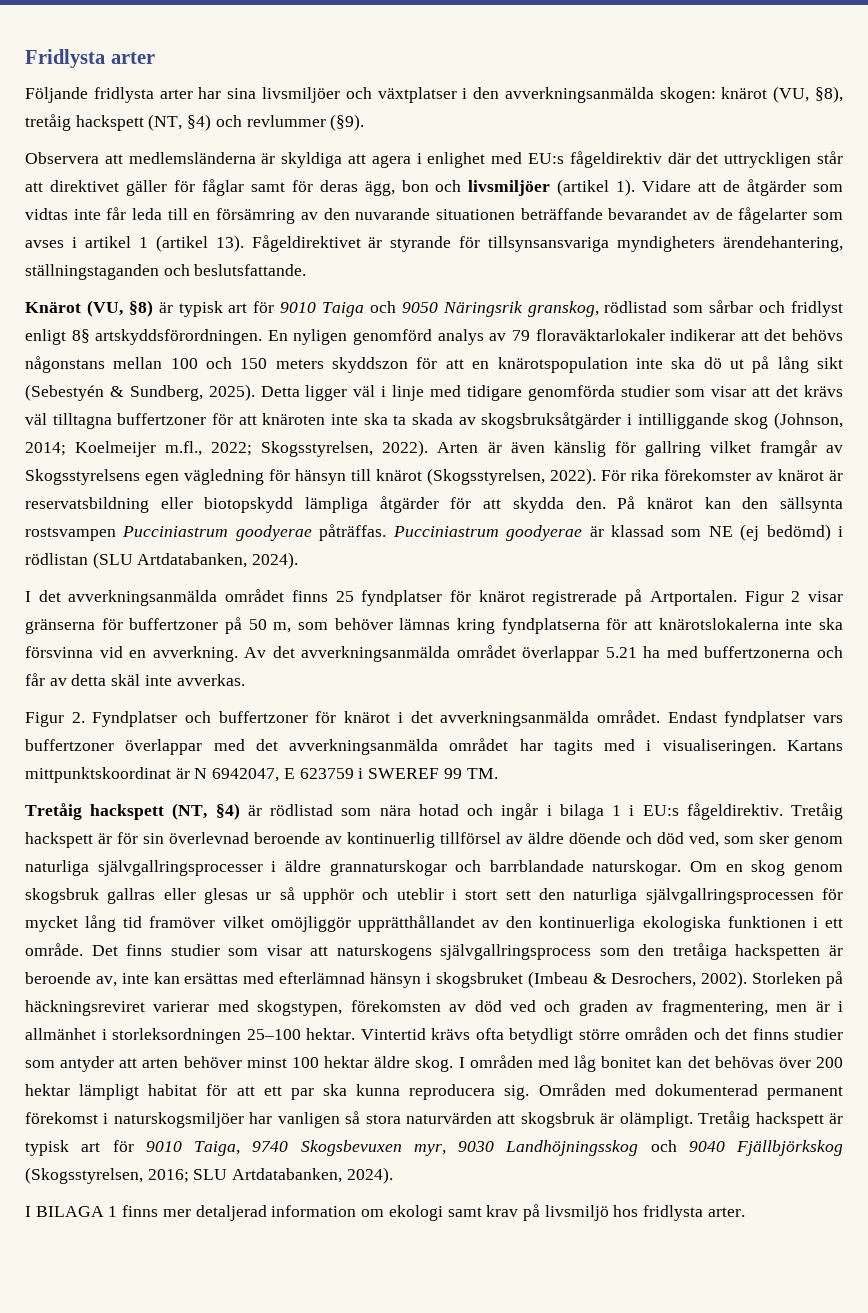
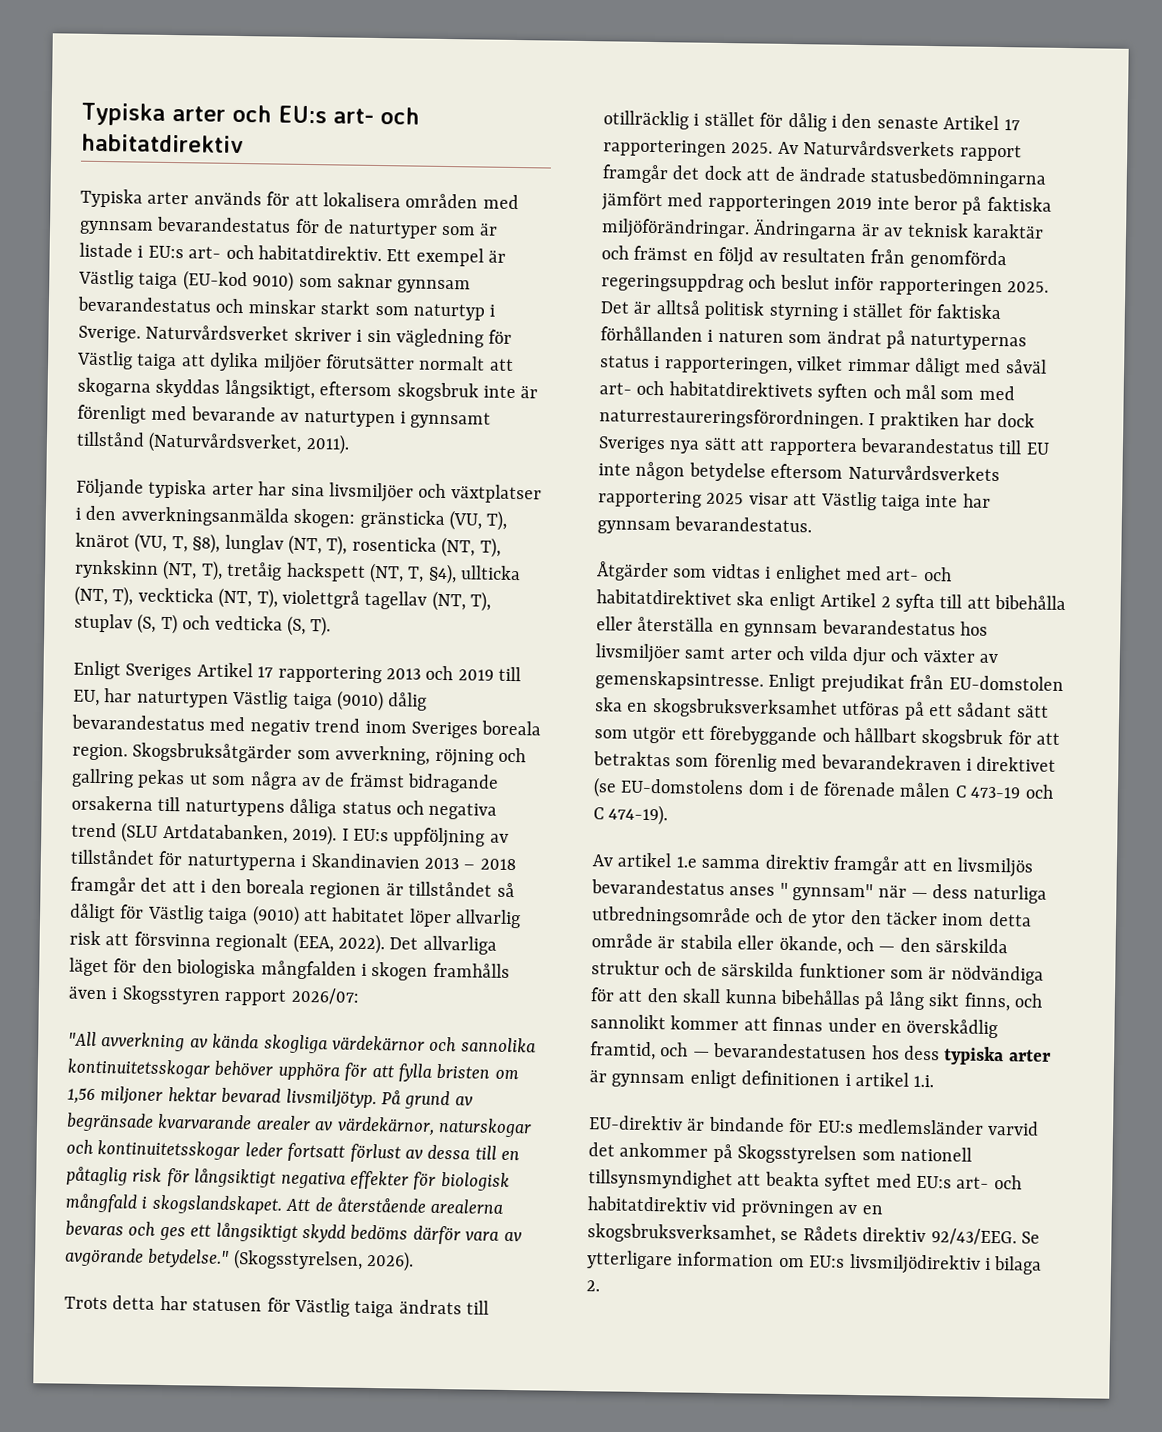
[25,49,155,68] Fridlysta arter -> [81,102,420,126] [81,133,244,154] [80,188,519,210] [79,216,499,239] [79,242,507,267] [78,269,472,294] [77,296,496,321] [78,324,513,348] [76,350,514,374] [77,377,539,402] [77,404,492,429] [76,431,350,455] Typiska arter och EU:s art- och habitatdirektiv // Typiska arter används för att lokalisera områden med gynnsam bevarandestatus för de naturtyper som är listade i EU:s art- och habitatdirektiv. Ett exempel är Västlig taiga (EU-kod 9010) som saknar gynnsam bevarandestatus och minskar starkt som naturtyp i Sverige. Naturvårdsverket skriver i sin vägledning för Västlig taiga att dylika miljöer förutsätter normalt att skogarna skyddas långsiktigt, eftersom skogsbruk inte är förenligt med bevarande av naturtypen i gynnsamt tillstånd (Naturvårdsverket, 2011).
[93,87,154,103] fridlysta -> [148,479,208,499] typiska
[721,86,844,103] [25,114,365,131] [25,151,843,168] [25,179,844,196] [25,207,843,224] [25,235,843,252] [25,264,307,280] [25,300,843,317] [25,329,844,345] [25,356,844,373] [25,384,843,401] [25,412,843,429] [25,440,843,457] [25,468,843,485] [25,496,844,513] [25,524,843,541] [25,552,299,569] [25,589,843,606] [25,617,843,634] [25,645,844,662] [25,673,245,686] [25,710,844,727] [25,738,843,755] [25,767,498,783] [25,803,844,820] [25,832,843,848] [25,860,843,876] [25,887,843,904] [25,915,844,932] [25,943,844,960] [25,971,844,988] [25,1000,844,1016] [25,1027,843,1044] [25,1055,843,1072] [25,1083,843,1100] [25,1111,844,1128] [25,1140,843,1156] [25,1167,393,1184] [25,1204,745,1221] knärot (VU, §8), tretåig hackspett (NT, §4) och revlummer (§9). // Observera att medlemsländerna är skyldiga att agera i enlighet med EU:s fågeldirektiv där det uttryckligen står att direktivet gäller för fåglar samt för deras ägg, bon och livsmiljöer (artikel 1). Vidare att de åtgärder som vidtas inte får leda till en försämring av den nuvarande situationen beträffande bevarandet av de fågelarter som avses i artikel 1 (artikel 13). Fågeldirektivet är styrande för tillsynsansvariga myndigheters ärendehantering, ställningstaganden och beslutsfattande. // Knärot (VU, §8) är typisk art för 9010 Taiga och 9050 Näringsrik granskog, rödlistad som sårbar och fridlyst enligt 8§ artskyddsförordningen. En nyligen genomförd analys av 79 floraväktarlokaler indikerar att det behövs någonstans mellan 100 och 150 meters skyddszon för att en knärotspopulation inte ska dö ut på lång sikt (Sebestyén & Sundberg, 2025). Detta ligger väl i linje med tidigare genomförda studier som visar att det krävs väl tilltagna buffertzoner för att knäroten inte ska ta skada av skogsbruksåtgärder i intilliggande skog (Johnson, 2014; Koelmeijer m.fl., 2022; Skogsstyrelsen, 2022). Arten är även känslig för gallring vilket framgår av Skogsstyrelsens egen vägledning för hänsyn till knärot (Skogsstyrelsen, 2022). För rika förekomster av knärot är reservatsbildning eller biotopskydd lämpliga åtgärder för att skydda den. På knärot kan den sällsynta rostsvampen Pucciniastrum goodyerae påträffas. Pucciniastrum goodyerae är klassad som NE (ej bedömd) i rödlistan (SLU Artdatabanken, 2024). // I det avverkningsanmälda området finns 25 fyndplatser för knärot registrerade på Artportalen. Figur 2 visar gränserna för buffertzoner på 50 m, som behöver lämnas kring fyndplatserna för att knärotslokalerna inte ska försvinna vid en avverkning. Av det avverkningsanmälda området överlappar 5.21 ha med buffertzonerna och får av detta skäl inte avverkas. // Figur 2. Fyndplatser och buffertzoner för knärot i det avverkningsanmälda området. Endast fyndplatser vars buffertzoner överlappar med det avverkningsanmälda området har tagits med i visualiseringen. Kartans mittpunktskoordinat är N 6942047, E 623759 i SWEREF 99 TM. // Tretåig hackspett (NT, §4) är rödlistad som nära hotad och ingår i bilaga 1 i EU:s fågeldirektiv. Tretåig hackspett är för sin överlevnad beroende av kontinuerlig tillförsel av äldre döende och död ved, som sker genom naturliga självgallringsprocesser i äldre grannaturskogar och barrblandade naturskogar. Om en skog genom skogsbruk gallras eller glesas ur så upphör och uteblir i stort sett den naturliga självgallringsprocessen för mycket lång tid framöver vilket omöjliggör upprätthållandet av den kontinuerliga ekologiska funktionen i ett område. Det finns studier som visar att naturskogens självgallringsprocess som den tretåiga hackspetten är beroende av, inte kan ersättas med efterlämnad hänsyn i skogsbruket (Imbeau & Desrochers, 2002). Storleken på häckningsreviret varierar med skogstypen, förekomsten av död ved och graden av fragmentering, men är i allmänhet i storleksordningen 25–100 hektar. Vintertid krävs ofta betydligt större områden och det finns studier som antyder att arten behöver minst 100 hektar äldre skog. I områden med låg bonitet kan det behövas över 200 hektar lämpligt habitat för att ett par ska kunna reproducera sig. Områden med dokumenterad permanent förekomst i naturskogsmiljöer har vanligen så stora naturvärden att skogsbruk är olämpligt. Tretåig hackspett är typisk art för 9010 Taiga, 9740 Skogsbevuxen myr, 9030 Landhöjningsskog och 9040 Fjällbjörkskog (Skogsstyrelsen, 2016; SLU Artdatabanken, 2024). // I BILAGA 1 finns mer detaljerad information om ekologi samt krav på livsmiljö hos fridlysta arter. -> [359,509,508,531] [75,532,501,558] [74,559,522,585] [74,585,492,612] [74,613,332,637] [73,660,522,684] [73,688,428,712] [71,714,542,739] [72,742,526,767] [71,768,500,793] [71,795,498,820] [71,822,509,848] [70,849,516,871] [70,876,515,900] [69,903,522,929] [69,930,497,955] [69,957,510,981] [68,985,360,1006] [68,1031,536,1054] [67,1058,519,1082] [67,1086,473,1110] [66,1112,532,1138] [66,1139,521,1163] [66,1166,510,1192] [65,1193,504,1215] [65,1220,522,1245] [64,1247,415,1272] [64,1295,490,1318] [603,110,1020,132] [603,139,1022,162] [602,164,1047,189] [601,191,1052,215] [601,218,1044,240] [601,245,1007,270] [601,272,1049,297] [600,300,1002,321] [600,326,1028,351] [600,355,1047,377] [599,380,1015,403] [599,407,1035,431] [598,436,1050,456] [598,461,1000,482] [598,490,991,511] [597,516,813,535] [596,561,952,584] [596,589,1067,613] [596,616,988,638] [595,643,999,667] [595,670,1064,694] [595,697,1049,720] [594,725,1061,749] [593,751,1057,772] [593,777,1054,799] [593,804,669,826] [592,852,1034,878] [591,879,1047,904] [591,906,1032,928] [591,933,1009,955] [591,960,1044,985] [590,987,1043,1012] [590,1014,999,1039] [590,1041,1051,1066] [589,1069,935,1089] [589,1115,1040,1136] [588,1142,972,1165] [588,1169,1022,1192] [587,1196,883,1218] [587,1223,1040,1246] [587,1250,1043,1275] [586,1280,600,1292] gränsticka (VU, T), knärot (VU, T, §8), lunglav (NT, T), rosenticka (NT, T), rynkskinn (NT, T), tretåig hackspett (NT, T, §4), ullticka (NT, T), veckticka (NT, T), violettgrå tagellav (NT, T), stuplav (S, T) och vedticka (S, T). // Enligt Sveriges Artikel 17 rapportering 2013 och 2019 till EU, har naturtypen Västlig taiga (9010) dålig bevarandestatus med negativ trend inom Sveriges boreala region. Skogsbruksåtgärder som avverkning, röjning och gallring pekas ut som några av de främst bidragande orsakerna till naturtypens dåliga status och negativa trend (SLU Artdatabanken, 2019). I EU:s uppföljning av tillståndet för naturtyperna i Skandinavien 2013 – 2018 framgår det att i den boreala regionen är tillståndet så dåligt för Västlig taiga (9010) att habitatet löper allvarlig risk att försvinna regionalt (EEA, 2022). Det allvarliga läget för den biologiska mångfalden i skogen framhålls även i Skogsstyren rapport 2026/07: // "All avverkning av kända skogliga värdekärnor och sannolika kontinuitetsskogar behöver upphöra för att fylla bristen om 1,56 miljoner hektar bevarad livsmiljötyp. På grund av begränsade kvarvarande arealer av värdekärnor, naturskogar och kontinuitetsskogar leder fortsatt förlust av dessa till en påtaglig risk för långsiktigt negativa effekter för biologisk mångfald i skogslandskapet. Att de återstående arealerna bevaras och ges ett långsiktigt skydd bedöms därför vara av avgörande betydelse." (Skogsstyrelsen, 2026). // Trots detta har statusen för Västlig taiga ändrats till otillräcklig i stället för dålig i den senaste Artikel 17 rapporteringen 2025. Av Naturvårdsverkets rapport framgår det dock att de ändrade statusbedömningarna jämfört med rapporteringen 2019 inte beror på faktiska miljöförändringar. Ändringarna är av teknisk karaktär och främst en följd av resultaten från genomförda regeringsuppdrag och beslut inför rapporteringen 2025. Det är alltså politisk styrning i stället för faktiska förhållanden i naturen som ändrat på naturtypernas status i rapporteringen, vilket rimmar dåligt med såväl art- och habitatdirektivets syften och mål som med naturrestaureringsförordningen. I praktiken har dock Sveriges nya sätt att rapportera bevarandestatus till EU inte någon betydelse eftersom Naturvårdsverkets rapportering 2025 visar att Västlig taiga inte har gynnsam bevarandestatus. // Åtgärder som vidtas i enlighet med art- och habitatdirektivet ska enligt Artikel 2 syfta till att bibehålla eller återställa en gynnsam bevarandestatus hos livsmiljöer samt arter och vilda djur och växter av gemenskapsintresse. Enligt prejudikat från EU-domstolen ska en skogsbruksverksamhet utföras på ett sådant sätt som utgör ett förebyggande och hållbart skogsbruk för att betraktas som förenlig med bevarandekraven i direktivet (se EU-domstolens dom i de förenade målen C 473-19 och C 474-19). // Av artikel 1.e samma direktiv framgår att en livsmiljös bevarandestatus anses " gynnsam" när — dess naturliga utbredningsområde och de ytor den täcker inom detta område är stabila eller ökande, och — den särskilda struktur och de särskilda funktioner som är nödvändiga för att den skall kunna bibehållas på lång sikt finns, och sannolikt kommer att finnas under en överskådlig framtid, och — bevarandestatusen hos dess typiska arter är gynnsam enligt definitionen i artikel 1.i. // EU-direktiv är bindande för EU:s medlemsländer varvid det ankommer på Skogsstyrelsen som nationell tillsynsmyndighet att beakta syftet med EU:s art- och habitatdirektiv vid prövningen av en skogsbruksverksamhet, se Rådets direktiv 92/43/EEG. Se ytterligare information om EU:s livsmiljödirektiv i bilaga 2.

